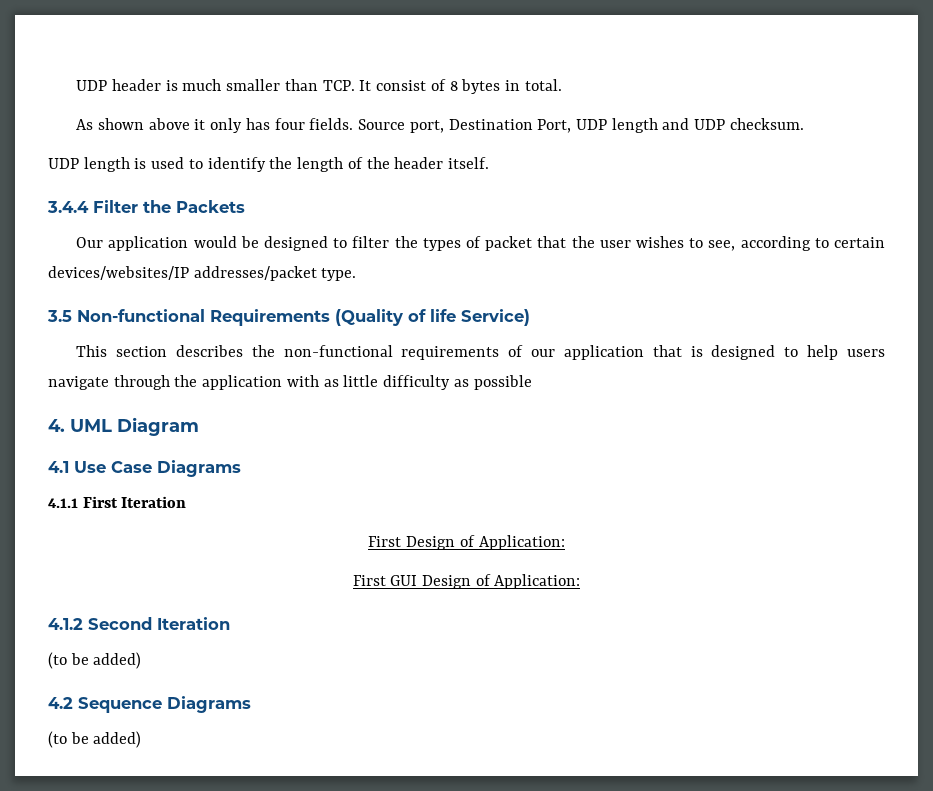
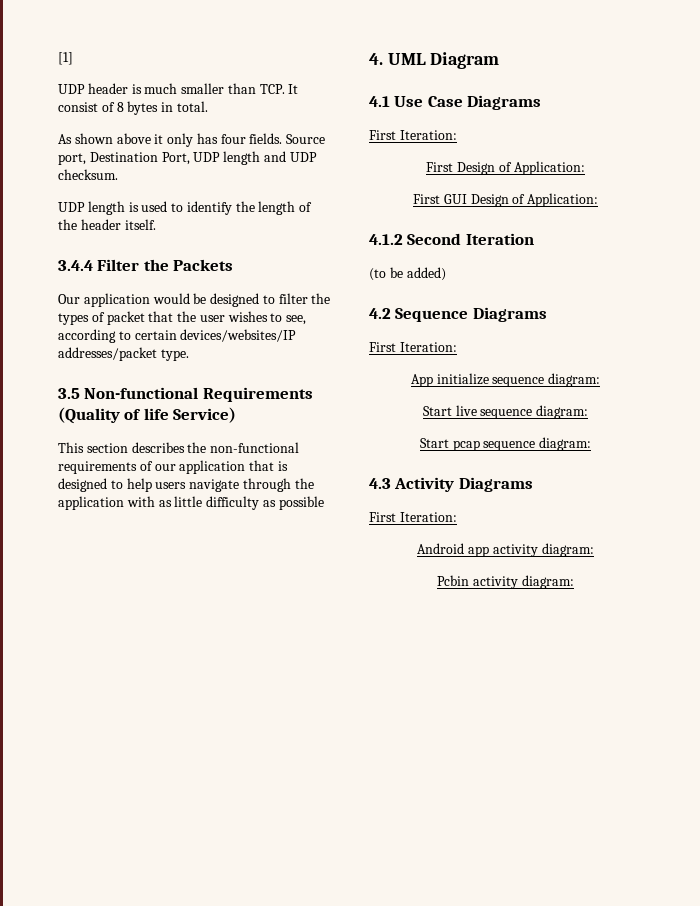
(76, 85) none -> [58,52,73,65] [1] //
[48,496,187,508] 4.1.1 First Iteration -> [369,130,457,140] First Iteration:
[48,731,142,748] (to be added) -> [369,342,457,352] [410,373,601,387] [422,405,589,419] [419,437,592,451] [369,477,533,492] [369,512,457,522] [417,543,594,557] [437,575,574,589] First Iteration: // App initialize sequence diagram: // Start live sequence diagram: // Start pcap sequence diagram: // 4.3 Activity Diagrams // First Iteration: // Android app activity diagram: // Pcbin activity diagram:

